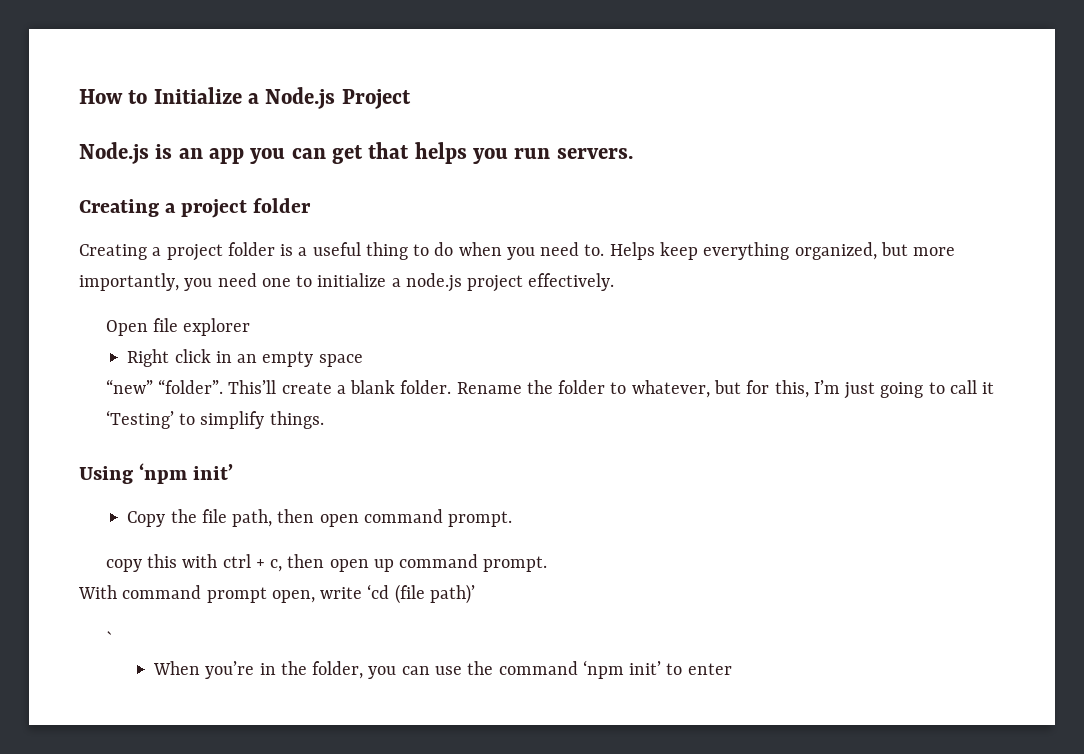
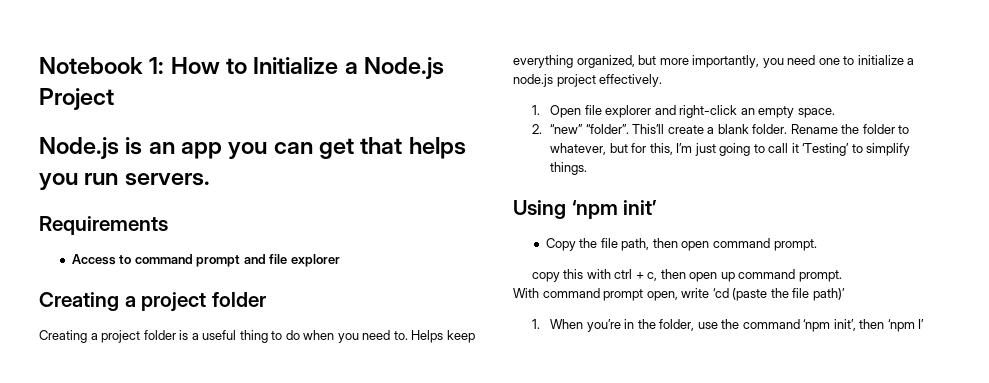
(79, 96) none -> [39,57,165,74] Notebook 1:
(633, 153) none -> [39,216,168,235] [71,254,340,267] // Requirements // Access to command prompt and file explorer
(615, 282) none -> [531,105,540,115] 1.
[127,349,363,367] // Right click in an empty space // -> [654,105,835,118] [531,124,542,134] and right-click an empty space. // 2.
[394,584,425,604] (file -> [732,288,810,301] (paste the file
[105,631,113,644] ` // -> [531,319,540,329] 1.
[368,666,430,679] you can -> (695, 325) none
[629,661,732,675] init’ to enter -> [833,319,925,332] init’, then ‘npm I’

